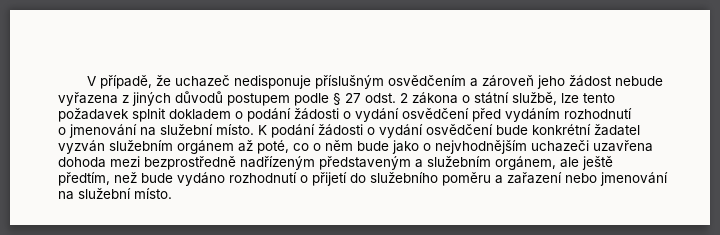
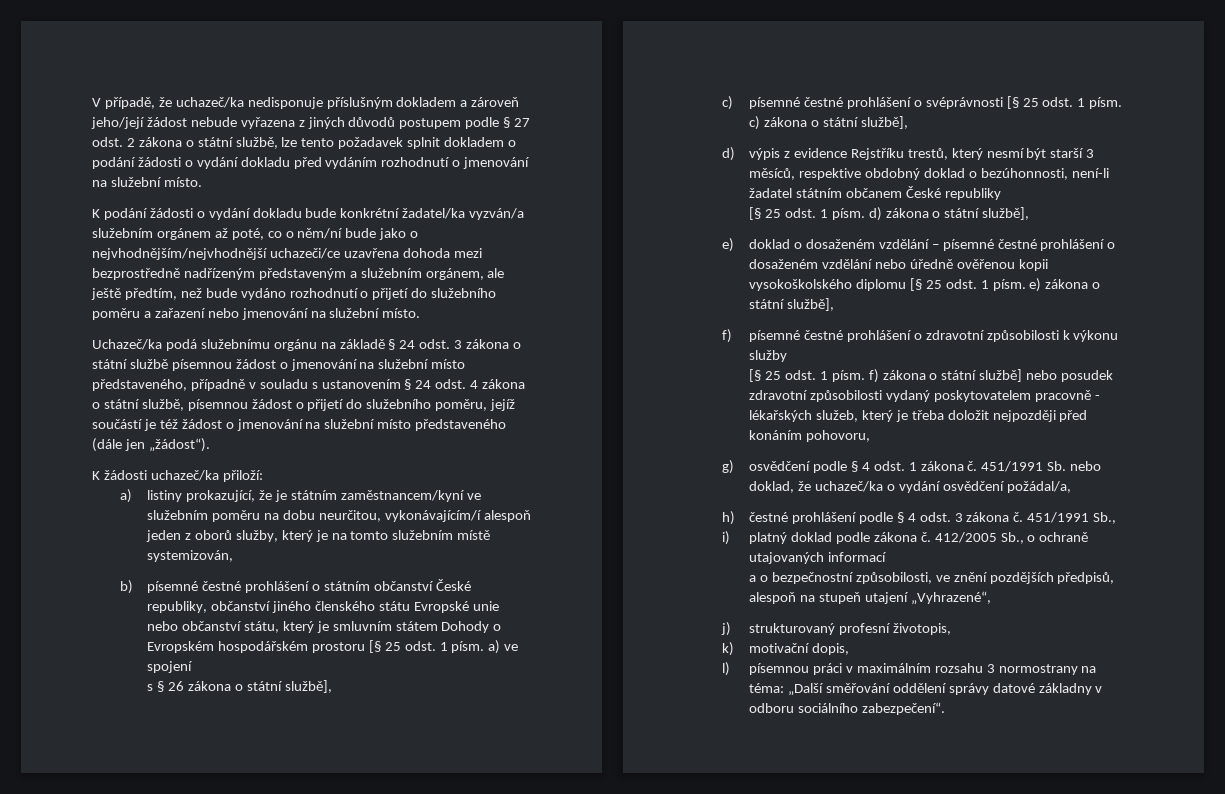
[175,75,231,87] uchazeč -> [175,97,244,108] uchazeč/ka
[388,75,467,86] osvědčením -> [396,97,457,107] dokladem
[537,75,566,89] jeho -> [91,117,144,129] jeho/její
[402,108,469,119] osvědčení -> [240,157,290,167] dokladu
(632, 113) // -> (450, 162) none
(254, 129) none -> (202, 182) //
[426,124,493,135] osvědčení -> [252,208,302,218] dokladu
[594,124,640,136] [58,140,105,154] žadatel vyzván -> [402,208,525,220] žadatel/ka vyzván/a
[325,140,353,151] něm -> [297,228,343,239] něm/ní
[435,140,589,154] nejvhodnějším uchazeči -> [92,248,340,260] nejvhodnějším/nejvhodnější uchazeči/ce
(172, 193) none -> [92,339,522,351] [92,359,466,371] [92,379,526,391] [92,399,516,411] [92,419,507,431] [92,438,210,452] [92,470,263,482] [119,489,481,503] [147,510,531,522] [146,530,491,542] [147,550,234,562] [119,579,471,594] [147,601,499,613] [147,621,502,633] [147,640,519,654] [147,661,193,673] [147,680,332,693] [721,96,1123,110] [749,116,908,130] [721,147,1095,161] [749,168,1109,180] [749,186,1001,200] [749,207,1030,221] [721,238,1116,252] [749,259,1048,271] [749,278,1101,292] [749,298,834,311] [721,329,1119,343] [749,350,788,362] [749,369,1114,383] [749,390,1100,402] [749,410,1088,422] [749,430,870,442] [721,460,1102,474] [749,481,1071,493] [721,511,1117,525] [721,531,1089,545] [749,552,886,564] [749,572,1115,584] [749,591,991,605] [720,622,951,636] [721,642,849,656] [721,662,1097,676] [749,683,1103,696] [749,702,945,715] // Uchazeč/ka podá služebnímu orgánu na základě § 24 odst. 3 zákona o státní službě písemnou žádost o jmenování na služební místo představeného, případně v souladu s ustanovením § 24 odst. 4 zákona o státní službě, písemnou žádost o přijetí do služebního poměru, jejíž součástí je též žádost o jmenování na služební místo představeného (dále jen „žádost“). // K žádosti uchazeč/ka přiloží: // a) listiny prokazující, že je státním zaměstnancem/kyní ve služebním poměru na dobu neurčitou, vykonávajícím/í alespoň jeden z oborů služby, který je na tomto služebním místě systemizován, // b) písemné čestné prohlášení o státním občanství České republiky, občanství jiného členského státu Evropské unie nebo občanství státu, který je smluvním státem Dohody o Evropském hospodářském prostoru [§ 25 odst. 1 písm. a) ve spojení // s § 26 zákona o státní službě], // c) písemné čestné prohlášení o svéprávnosti [§ 25 odst. 1 písm. c) zákona o státní službě], // d) výpis z evidence Rejstříku trestů, který nesmí být starší 3 měsíců, respektive obdobný doklad o bezúhonnosti, není-li žadatel státním občanem České republiky // [§ 25 odst. 1 písm. d) zákona o státní službě], // e) doklad o dosaženém vzdělání – písemné čestné prohlášení o dosaženém vzdělání nebo úředně ověřenou kopii vysokoškolského diplomu [§ 25 odst. 1 písm. e) zákona o státní službě], // f) písemné čestné prohlášení o zdravotní způsobilosti k výkonu služby // [§ 25 odst. 1 písm. f) zákona o státní službě] nebo posudek zdravotní způsobilosti vydaný poskytovatelem pracovně - lékařských služeb, který je třeba doložit nejpozději před konáním pohovoru, // g) osvědčení podle § 4 odst. 1 zákona č. 451/1991 Sb. nebo doklad, že uchazeč/ka o vydání osvědčení požádal/a, // h) čestné prohlášení podle § 4 odst. 3 zákona č. 451/1991 Sb., // i) platný doklad podle zákona č. 412/2005 Sb., o ochraně utajovaných informací // a o bezpečnostní způsobilosti, ve znění pozdějších předpisů, alespoň na stupeň utajení „Vyhrazené“, // j) strukturovaný profesní životopis, // k) motivační dopis, // l) písemnou práci v maximálním rozsahu 3 normostrany na téma: „Další směřování oddělení správy datové základny v odboru sociálního zabezpečení“.

